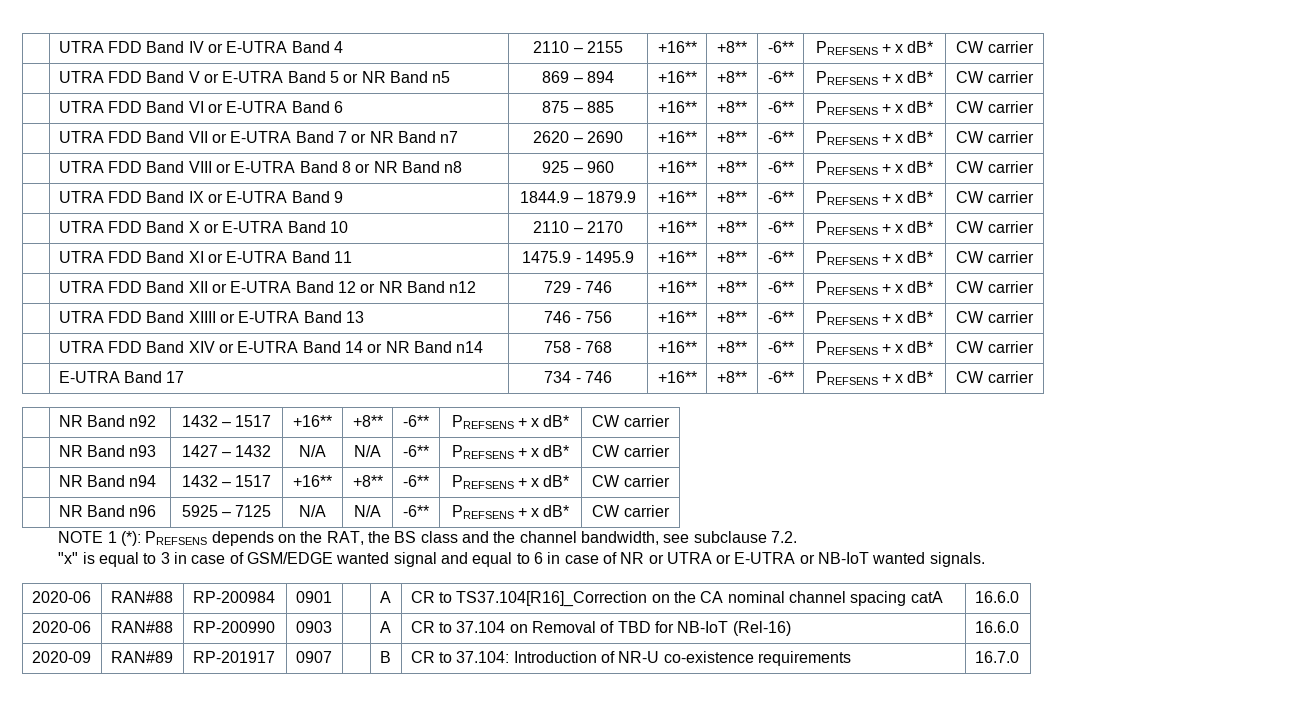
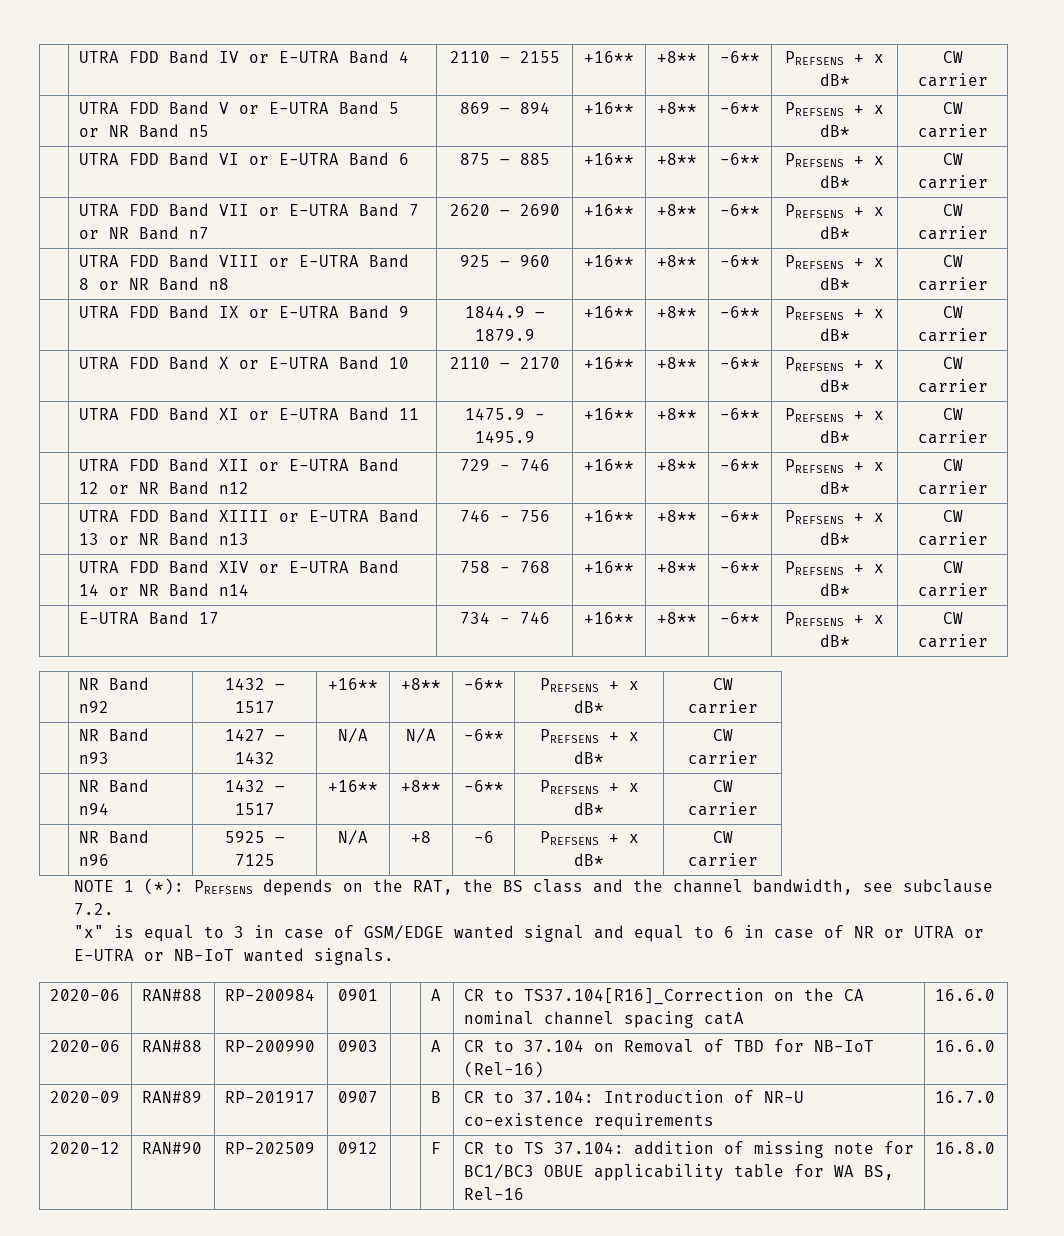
(364, 317) none -> [108,532,249,546] or NR Band n13
[354,505,381,517] [403,505,429,517] N/A | -6** -> [411,831,431,843] [473,831,494,843] +8 | -6
(1019, 657) none -> [49,1142,120,1154] [141,1142,202,1154] [224,1142,315,1154] [337,1142,378,1154] [430,1142,441,1154] [463,1141,914,1158] [463,1164,894,1181] [463,1187,524,1200] [934,1142,995,1154] // 2020-12 | RAN#90 | RP-202509 | 0912 | | F | CR to TS 37.104: addition of missing note for BC1/BC3 OBUE applicability table for WA BS, Rel-16 | 16.8.0

